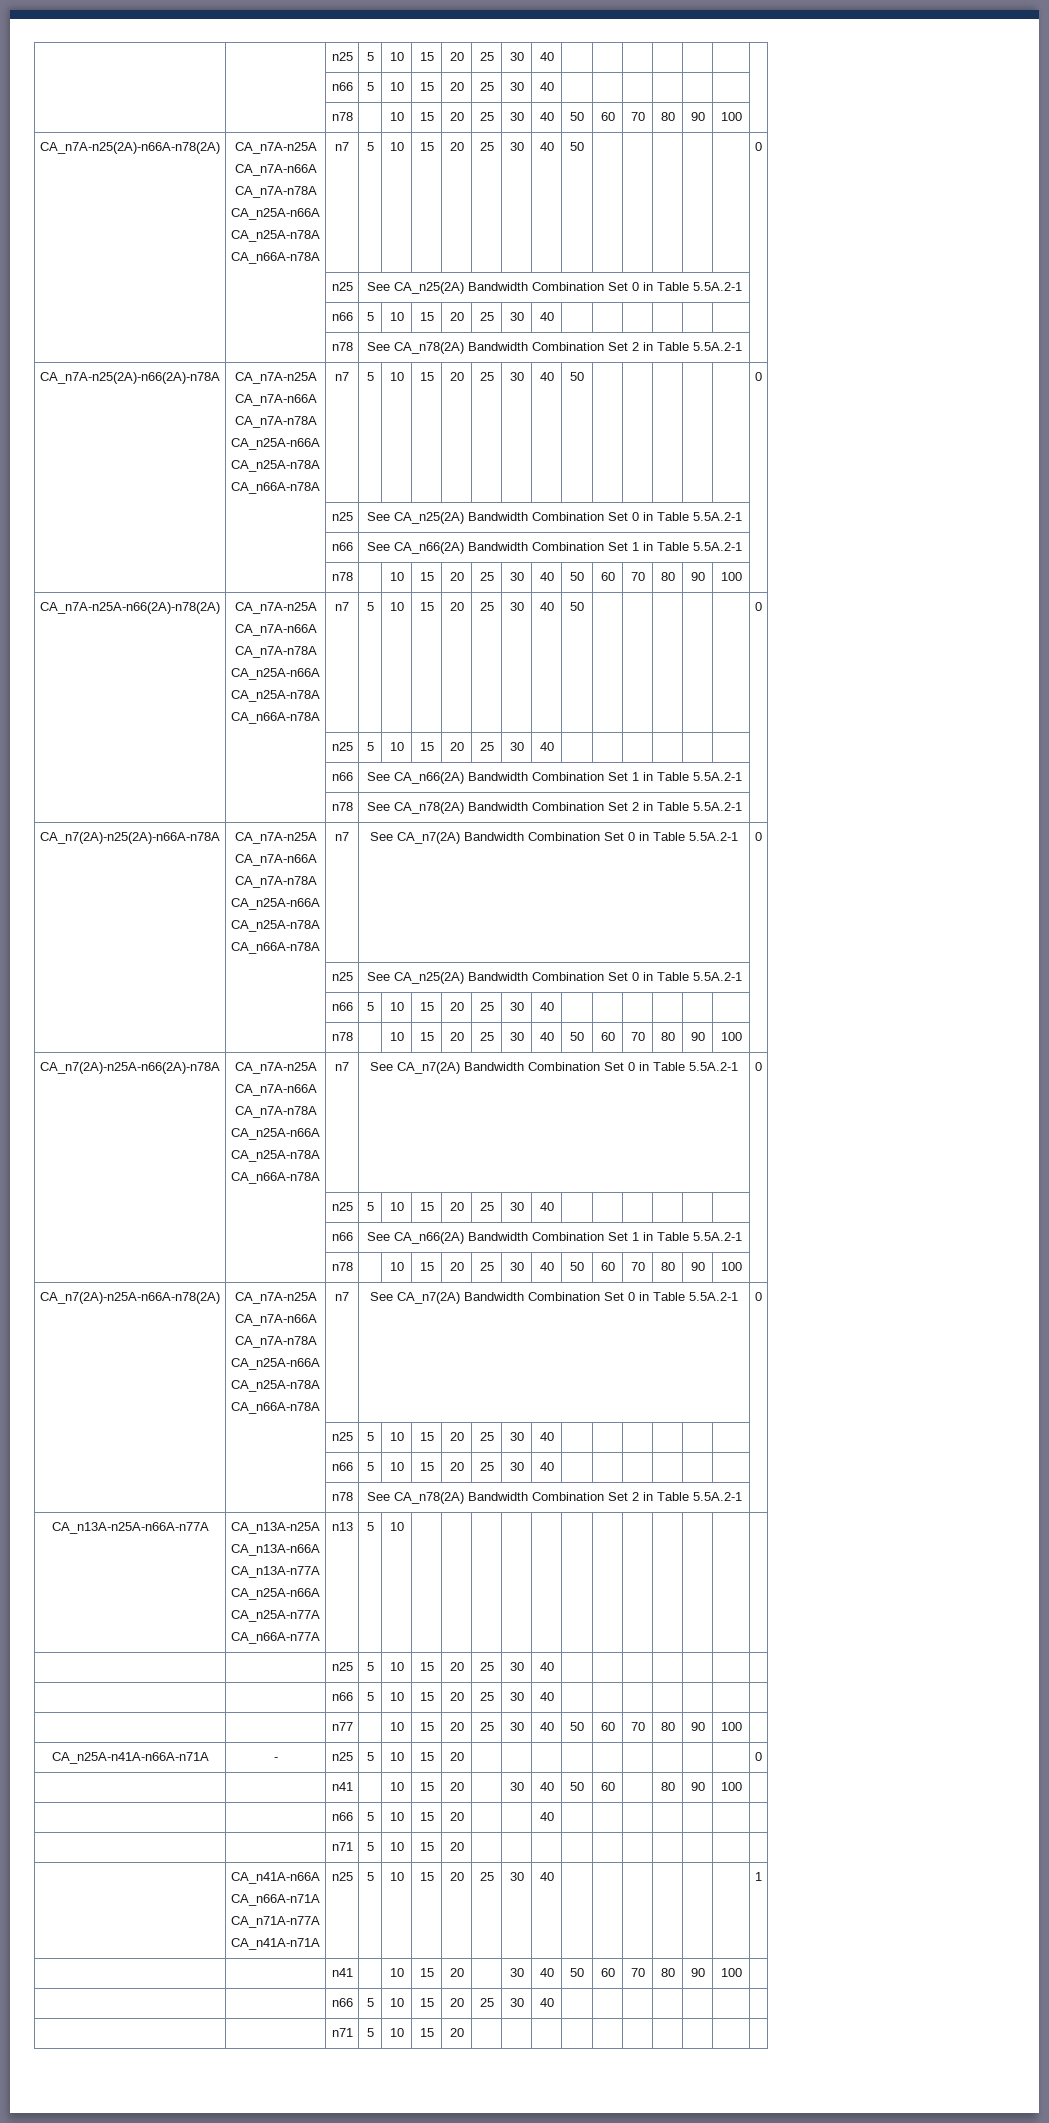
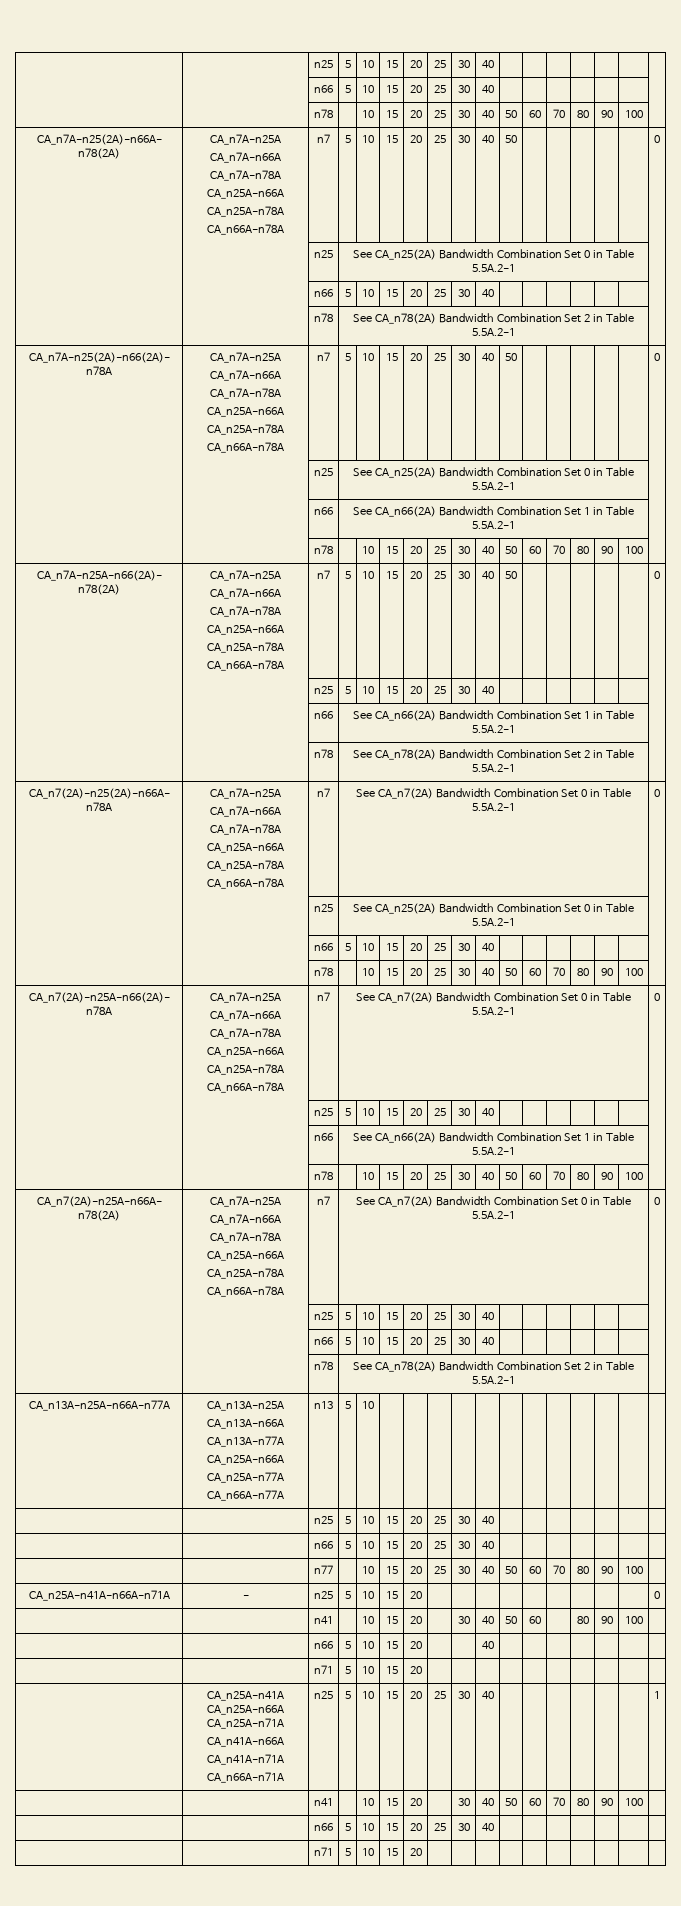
(464, 1846) none -> [207,1691,284,1701] [207,1705,284,1715] [207,1718,284,1729] CA_n25A-n41A CA_n25A-n66A CA_n25A-n71A //
(320, 1878) none -> [207,1754,284,1765] // CA_n41A-n71A
[231,1916,320,1928] [231,1938,320,1950] // CA_n71A-n77A // CA_n41A-n71A -> (284, 1777) none

